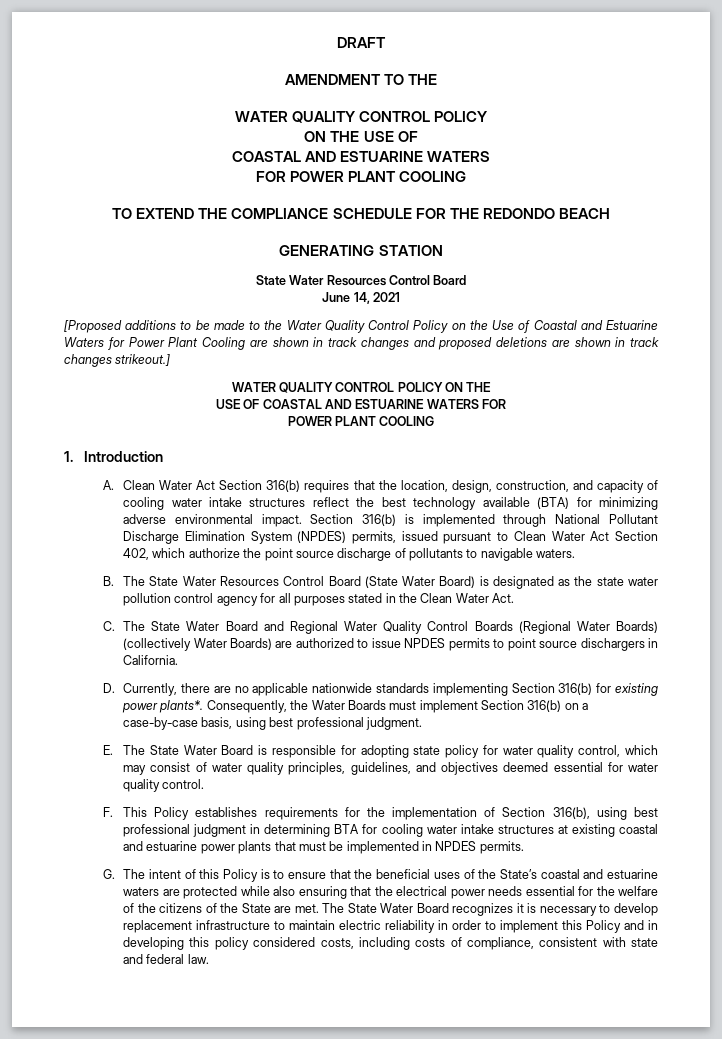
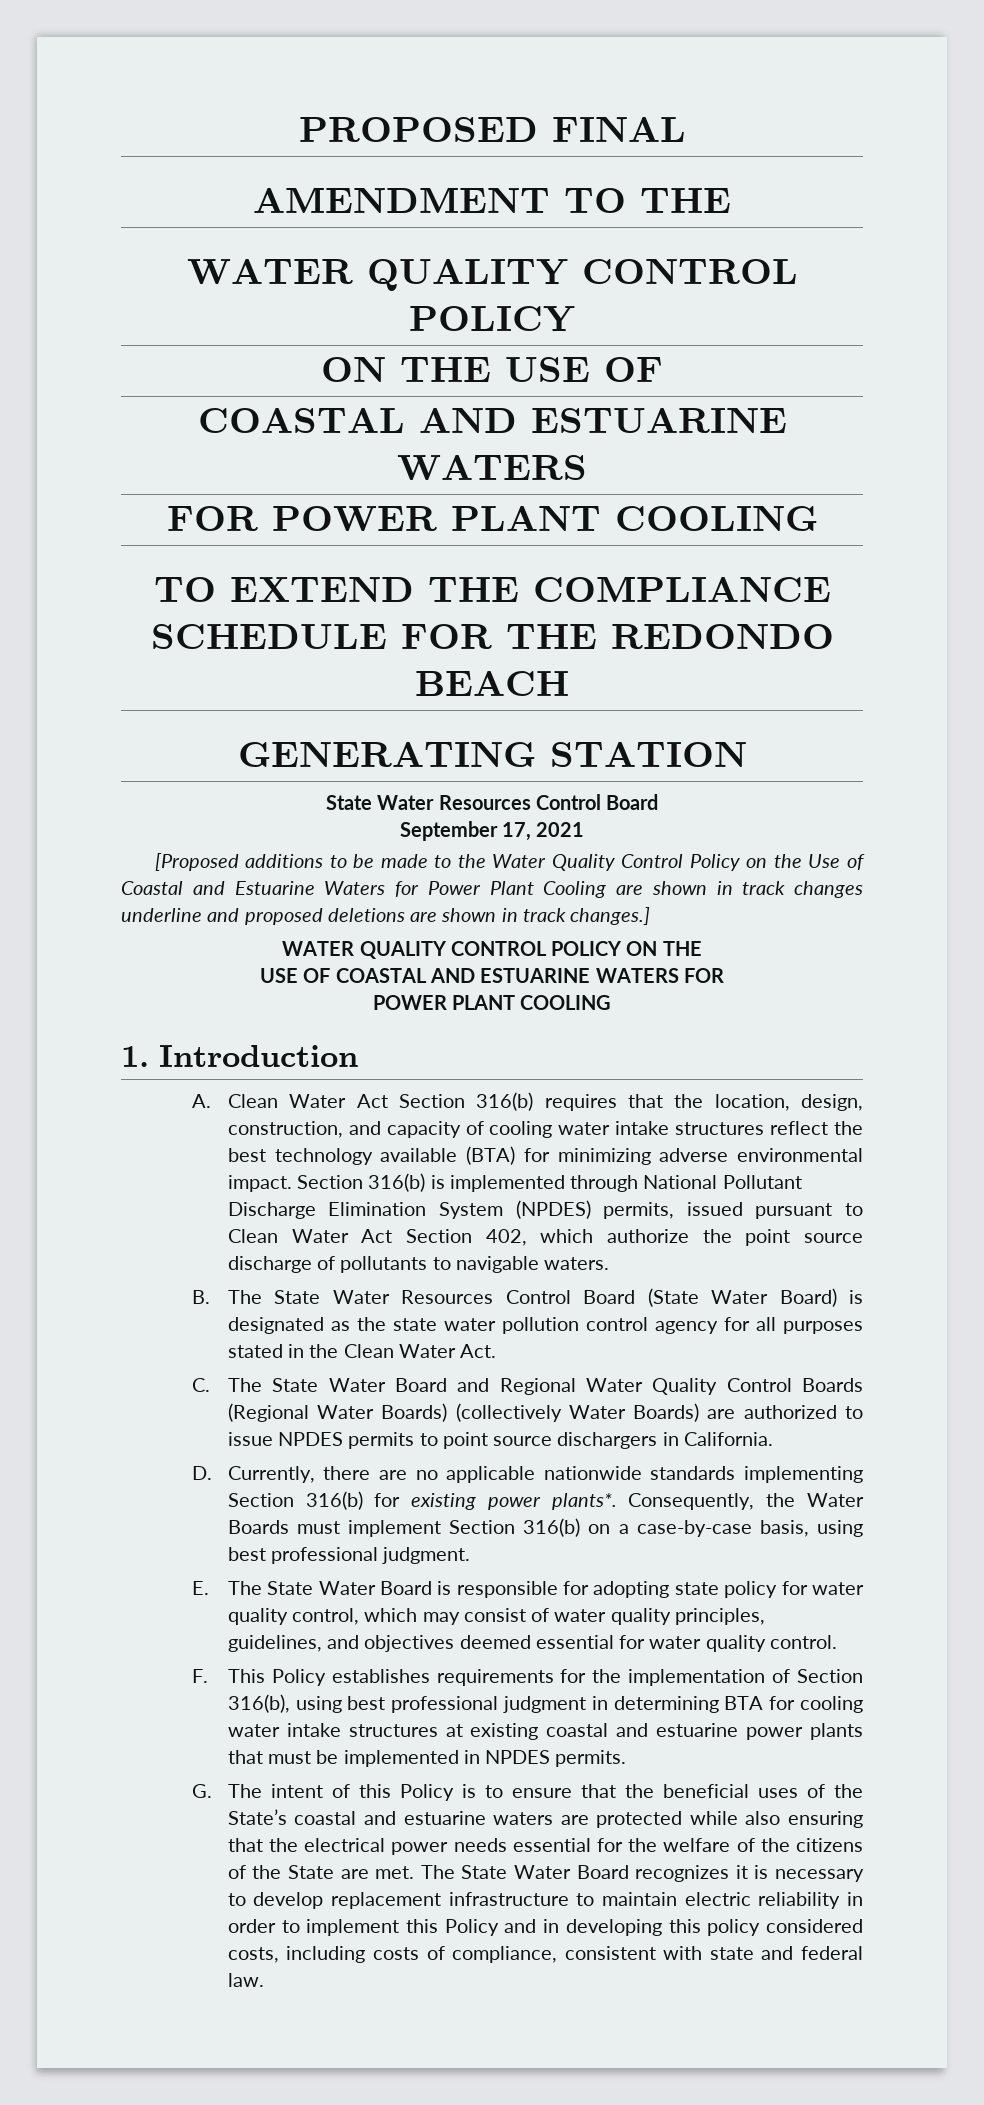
[337,37,386,48] DRAFT -> [298,117,686,142] PROPOSED FINAL
[322,292,370,304] June 14, -> [399,821,531,841] September 17,
(409, 343) none -> [121,908,202,922] underline
[64,354,171,367] changes strikeout.] -> [570,907,651,925] changes.]

